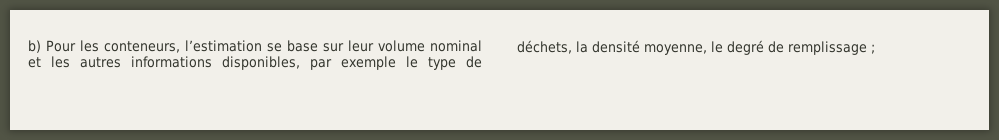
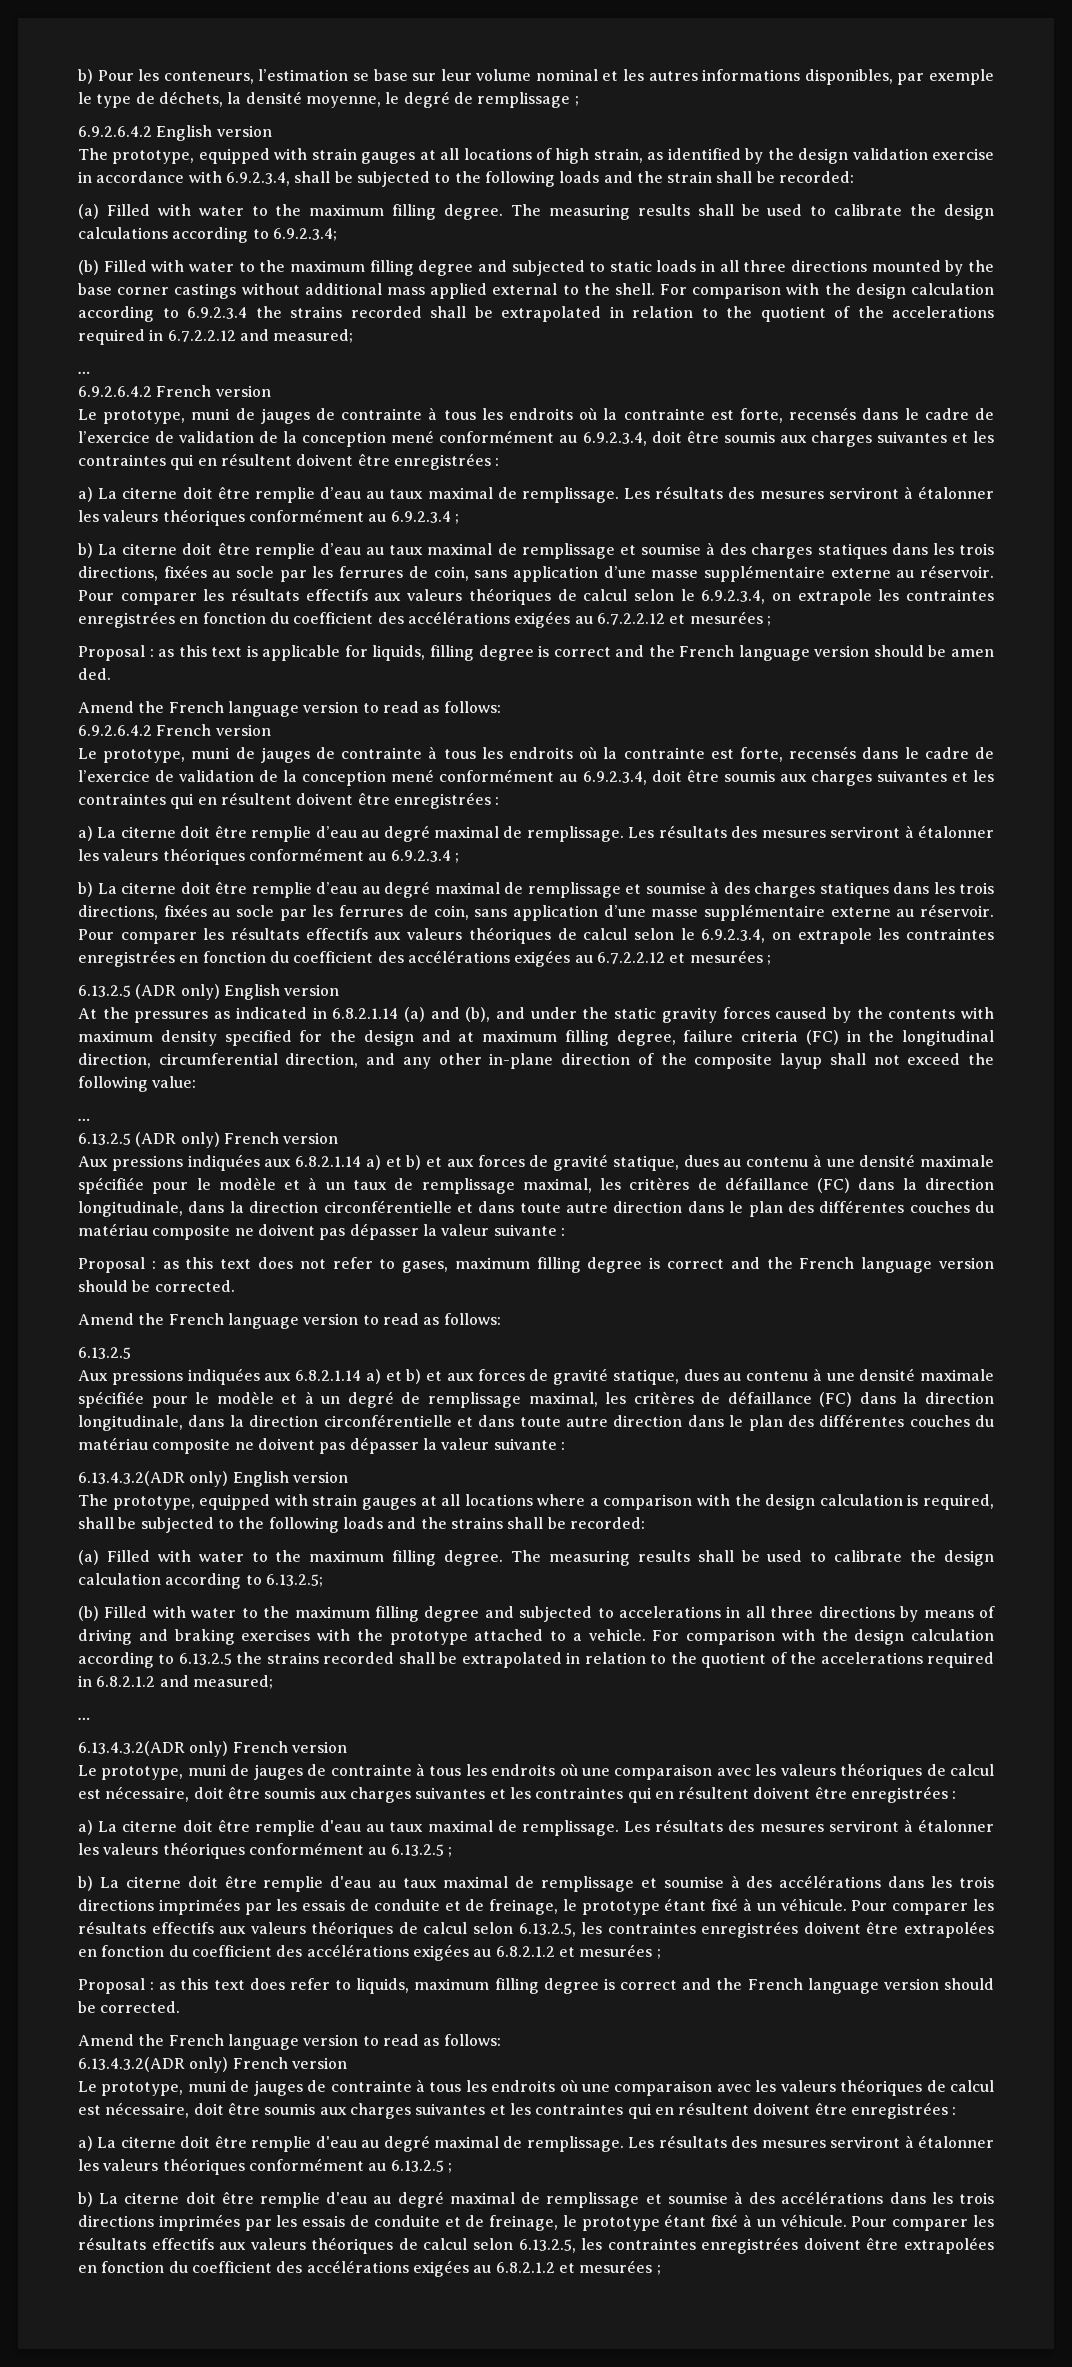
(875, 49) none -> [78,125,272,141] [78,148,995,164] [78,171,855,187] [78,204,995,220] [78,227,337,243] [78,260,994,276] [78,283,994,299] [78,306,994,322] [78,329,354,345] [78,371,90,374] [78,385,271,397] [78,407,995,424] [78,430,994,447] [78,453,500,470] [78,486,994,503] [78,509,459,526] [78,542,994,559] [78,565,994,582] [78,588,994,605] [78,611,771,628] [78,645,994,661] [78,668,111,680] [78,701,501,717] [78,724,271,736] [78,746,995,763] [78,769,994,786] [78,792,500,809] [78,825,995,842] [78,848,459,865] [78,881,994,898] [78,904,994,921] [78,927,994,944] [78,950,771,967] [78,984,340,1000] [78,1007,995,1023] [78,1030,994,1046] [78,1053,995,1069] [78,1076,197,1092] [78,1118,90,1121] [78,1132,339,1148] [78,1154,994,1171] [78,1177,995,1194] [78,1200,994,1217] [78,1223,565,1240] [78,1257,994,1273] [78,1280,235,1292] [78,1313,501,1329] [78,1347,131,1359] [78,1368,994,1385] [78,1391,994,1408] [78,1414,994,1431] [78,1437,565,1454] [78,1471,348,1487] [78,1494,995,1510] [78,1517,645,1533] [78,1550,995,1566] [78,1573,323,1589] [78,1606,996,1622] [78,1629,994,1645] [78,1652,995,1668] [78,1675,273,1689] [78,1717,90,1720] [78,1741,347,1757] [78,1763,995,1780] [78,1786,957,1803] [78,1819,994,1836] [78,1842,452,1859] [78,1875,995,1892] [78,1898,994,1915] [78,1921,994,1938] [78,1944,661,1961] [78,1978,994,1994] [78,2001,181,2013] [78,2034,501,2050] [78,2057,347,2073] [78,2079,995,2096] [78,2102,957,2119] [78,2135,995,2152] [78,2158,452,2175] [78,2191,995,2208] [78,2214,994,2231] [78,2237,994,2254] [78,2260,661,2277] // 6.9.2.6.4.2 English version // The prototype, equipped with strain gauges at all locations of high strain, as identified by the design validation exercise in accordance with 6.9.2.3.4, shall be subjected to the following loads and the strain shall be recorded: // (a) Filled with water to the maximum filling degree. The measuring results shall be used to calibrate the design calculations according to 6.9.2.3.4; // (b) Filled with water to the maximum filling degree and subjected to static loads in all three directions mounted by the base corner castings without additional mass applied external to the shell. For comparison with the design calculation according to 6.9.2.3.4 the strains recorded shall be extrapolated in relation to the quotient of the accelerations required in 6.7.2.2.12 and measured; // … // 6.9.2.6.4.2 French version // Le prototype, muni de jauges de contrainte à tous les endroits où la contrainte est forte, recensés dans le cadre de l’exercice de validation de la conception mené conformément au 6.9.2.3.4, doit être soumis aux charges suivantes et les contraintes qui en résultent doivent être enregistrées : // a) La citerne doit être remplie d’eau au taux maximal de remplissage. Les résultats des mesures serviront à étalonner les valeurs théoriques conformément au 6.9.2.3.4 ; // b) La citerne doit être remplie d’eau au taux maximal de remplissage et soumise à des charges statiques dans les trois directions, fixées au socle par les ferrures de coin, sans application d’une masse supplémentaire externe au réservoir. Pour comparer les résultats effectifs aux valeurs théoriques de calcul selon le 6.9.2.3.4, on extrapole les contraintes enregistrées en fonction du coefficient des accélérations exigées au 6.7.2.2.12 et mesurées ; // Proposal : as this text is applicable for liquids, filling degree is correct and the French language version should be amen ded. // Amend the French language version to read as follows: // 6.9.2.6.4.2 French version // Le prototype, muni de jauges de contrainte à tous les endroits où la contrainte est forte, recensés dans le cadre de l’exercice de validation de la conception mené conformément au 6.9.2.3.4, doit être soumis aux charges suivantes et les contraintes qui en résultent doivent être enregistrées : // a) La citerne doit être remplie d’eau au degré maximal de remplissage. Les résultats des mesures serviront à étalonner les valeurs théoriques conformément au 6.9.2.3.4 ; // b) La citerne doit être remplie d’eau au degré maximal de remplissage et soumise à des charges statiques dans les trois directions, fixées au socle par les ferrures de coin, sans application d’une masse supplémentaire externe au réservoir. Pour comparer les résultats effectifs aux valeurs théoriques de calcul selon le 6.9.2.3.4, on extrapole les contraintes enregistrées en fonction du coefficient des accélérations exigées au 6.7.2.2.12 et mesurées ; // 6.13.2.5 (ADR only) English version // At the pressures as indicated in 6.8.2.1.14 (a) and (b), and under the static gravity forces caused by the contents with maximum density specified for the design and at maximum filling degree, failure criteria (FC) in the longitudinal direction, circumferential direction, and any other in-plane direction of the composite layup shall not exceed the following value: // … // 6.13.2.5 (ADR only) French version // Aux pressions indiquées aux 6.8.2.1.14 a) et b) et aux forces de gravité statique, dues au contenu à une densité maximale spécifiée pour le modèle et à un taux de remplissage maximal, les critères de défaillance (FC) dans la direction longitudinale, dans la direction circonférentielle et dans toute autre direction dans le plan des différentes couches du matériau composite ne doivent pas dépasser la valeur suivante : // Proposal : as this text does not refer to gases, maximum filling degree is correct and the French language version should be corrected. // Amend the French language version to read as follows: // 6.13.2.5 // Aux pressions indiquées aux 6.8.2.1.14 a) et b) et aux forces de gravité statique, dues au contenu à une densité maximale spécifiée pour le modèle et à un degré de remplissage maximal, les critères de défaillance (FC) dans la direction longitudinale, dans la direction circonférentielle et dans toute autre direction dans le plan des différentes couches du matériau composite ne doivent pas dépasser la valeur suivante : // 6.13.4.3.2(ADR only) English version // The prototype, equipped with strain gauges at all locations where a comparison with the design calculation is required, shall be subjected to the following loads and the strains shall be recorded: // (a) Filled with water to the maximum filling degree. The measuring results shall be used to calibrate the design calculation according to 6.13.2.5; // (b) Filled with water to the maximum filling degree and subjected to accelerations in all three directions by means of driving and braking exercises with the prototype attached to a vehicle. For comparison with the design calculation according to 6.13.2.5 the strains recorded shall be extrapolated in relation to the quotient of the accelerations required in 6.8.2.1.2 and measured; // … // 6.13.4.3.2(ADR only) French version // Le prototype, muni de jauges de contrainte à tous les endroits où une comparaison avec les valeurs théoriques de calcul est nécessaire, doit être soumis aux charges suivantes et les contraintes qui en résultent doivent être enregistrées : // a) La citerne doit être remplie d'eau au taux maximal de remplissage. Les résultats des mesures serviront à étalonner les valeurs théoriques conformément au 6.13.2.5 ; // b) La citerne doit être remplie d'eau au taux maximal de remplissage et soumise à des accélérations dans les trois directions imprimées par les essais de conduite et de freinage, le prototype étant fixé à un véhicule. Pour comparer les résultats effectifs aux valeurs théoriques de calcul selon 6.13.2.5, les contraintes enregistrées doivent être extrapolées en fonction du coefficient des accélérations exigées au 6.8.2.1.2 et mesurées ; // Proposal : as this text does refer to liquids, maximum filling degree is correct and the French language version should be corrected. // Amend the French language version to read as follows: // 6.13.4.3.2(ADR only) French version // Le prototype, muni de jauges de contrainte à tous les endroits où une comparaison avec les valeurs théoriques de calcul est nécessaire, doit être soumis aux charges suivantes et les contraintes qui en résultent doivent être enregistrées : // a) La citerne doit être remplie d'eau au degré maximal de remplissage. Les résultats des mesures serviront à étalonner les valeurs théoriques conformément au 6.13.2.5 ; // b) La citerne doit être remplie d'eau au degré maximal de remplissage et soumise à des accélérations dans les trois directions imprimées par les essais de conduite et de freinage, le prototype étant fixé à un véhicule. Pour comparer les résultats effectifs aux valeurs théoriques de calcul selon 6.13.2.5, les contraintes enregistrées doivent être extrapolées en fonction du coefficient des accélérations exigées au 6.8.2.1.2 et mesurées ;

